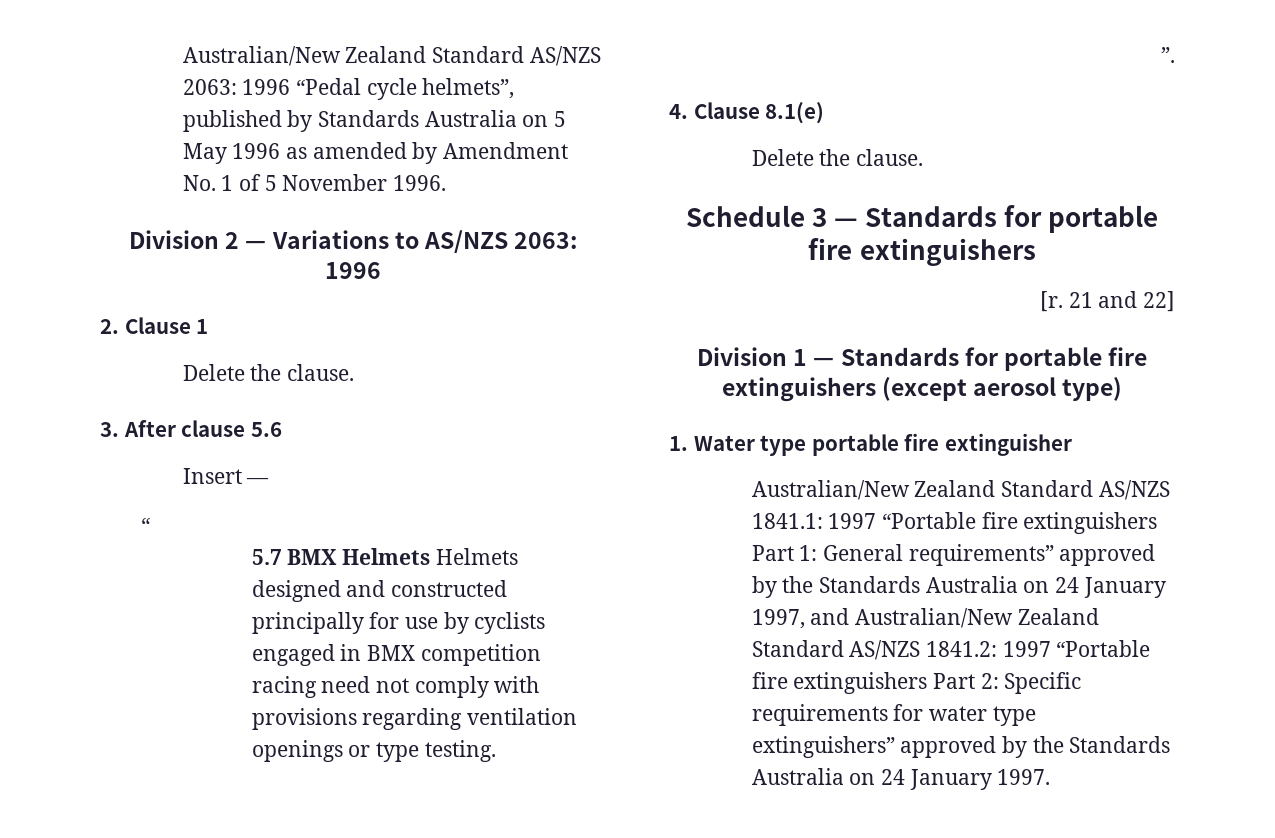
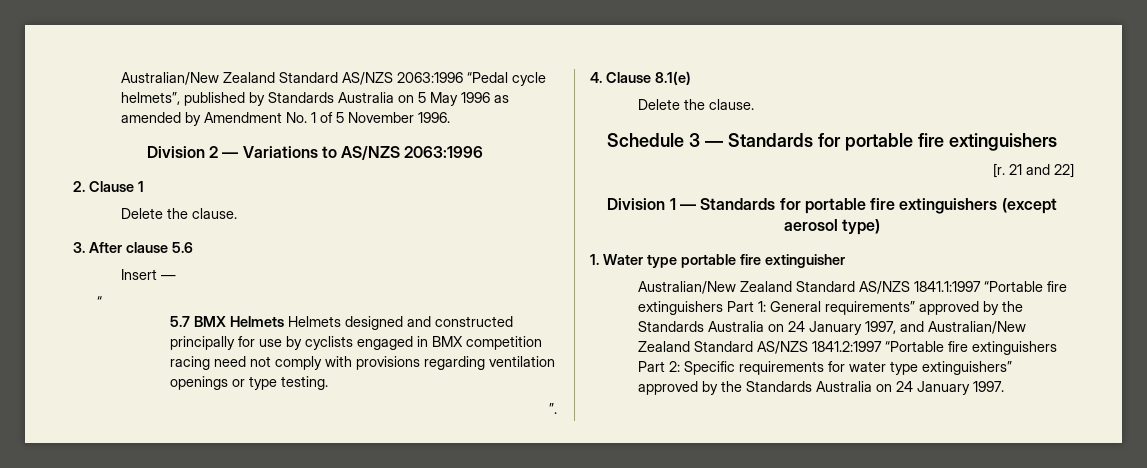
[182,46,601,66] [182,79,291,95] Australian/New Zealand Standard AS/NZS 2063: 1996 -> [121,72,464,85] Australian/New Zealand Standard AS/NZS 2063:1996
[514,232,578,249] [325,262,381,279] 2063: 1996 -> [404,146,484,158] 2063:1996
[751,513,877,529] 1841.1: 1997 -> [914,281,982,292] 1841.1:1997
[926,641,1051,657] 1841.2: 1997 -> [812,341,883,352] 1841.2:1997

